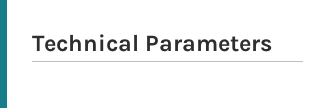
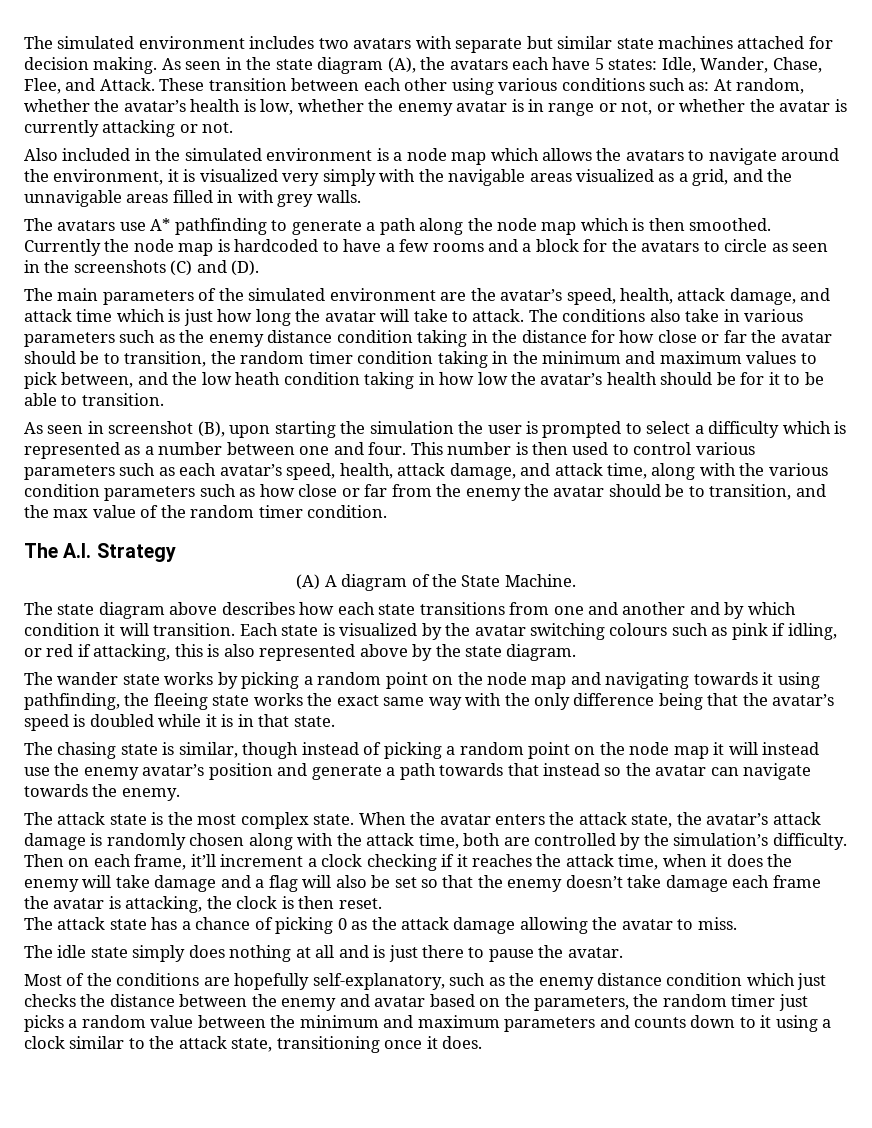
[32,34,273,52] Technical Parameters -> [24,36,833,53] [24,57,822,74] [24,78,805,95] [24,99,847,116] [24,120,234,137] [24,148,840,165] [24,169,793,186] [24,190,361,207] [24,218,772,235] [24,239,829,256] [24,260,260,276] [24,288,831,305] [24,309,804,326] [24,330,832,347] [24,351,817,368] [24,372,824,389] [24,393,164,406] [24,421,847,438] [24,442,755,459] [24,463,828,480] [24,484,826,501] [24,505,388,518] [24,543,176,562] [296,574,576,591] [24,602,796,619] [24,623,837,640] [24,644,577,661] [24,672,820,689] [24,693,835,710] [24,714,335,731] [24,742,820,759] [24,763,812,780] [24,784,180,801] [24,812,821,829] [24,833,847,850] [24,854,793,871] [24,875,821,892] [24,896,382,913] [24,917,737,934] [24,945,623,962] [24,973,827,990] [24,994,808,1011] [24,1015,832,1032] [24,1036,483,1053] The simulated environment includes two avatars with separate but similar state machines attached for decision making. As seen in the state diagram (A), the avatars each have 5 states: Idle, Wander, Chase, Flee, and Attack. These transition between each other using various conditions such as: At random, whether the avatar’s health is low, whether the enemy avatar is in range or not, or whether the avatar is currently attacking or not. // Also included in the simulated environment is a node map which allows the avatars to navigate around the environment, it is visualized very simply with the navigable areas visualized as a grid, and the unnavigable areas filled in with grey walls. // The avatars use A* pathfinding to generate a path along the node map which is then smoothed. Currently the node map is hardcoded to have a few rooms and a block for the avatars to circle as seen in the screenshots (C) and (D). // The main parameters of the simulated environment are the avatar’s speed, health, attack damage, and attack time which is just how long the avatar will take to attack. The conditions also take in various parameters such as the enemy distance condition taking in the distance for how close or far the avatar should be to transition, the random timer condition taking in the minimum and maximum values to pick between, and the low heath condition taking in how low the avatar’s health should be for it to be able to transition. // As seen in screenshot (B), upon starting the simulation the user is prompted to select a difficulty which is represented as a number between one and four. This number is then used to control various parameters such as each avatar’s speed, health, attack damage, and attack time, along with the various condition parameters such as how close or far from the enemy the avatar should be to transition, and the max value of the random timer condition. // The A.I. Strategy // (A) A diagram of the State Machine. // The state diagram above describes how each state transitions from one and another and by which condition it will transition. Each state is visualized by the avatar switching colours such as pink if idling, or red if attacking, this is also represented above by the state diagram. // The wander state works by picking a random point on the node map and navigating towards it using pathfinding, the fleeing state works the exact same way with the only difference being that the avatar’s speed is doubled while it is in that state. // The chasing state is similar, though instead of picking a random point on the node map it will instead use the enemy avatar’s position and generate a path towards that instead so the avatar can navigate towards the enemy. // The attack state is the most complex state. When the avatar enters the attack state, the avatar’s attack damage is randomly chosen along with the attack time, both are controlled by the simulation’s difficulty. Then on each frame, it’ll increment a clock checking if it reaches the attack time, when it does the enemy will take damage and a flag will also be set so that the enemy doesn’t take damage each frame the avatar is attacking, the clock is then reset. // The attack state has a chance of picking 0 as the attack damage allowing the avatar to miss. // The idle state simply does nothing at all and is just there to pause the avatar. // Most of the conditions are hopefully self-explanatory, such as the enemy distance condition which just checks the distance between the enemy and avatar based on the parameters, the random timer just picks a random value between the minimum and maximum parameters and counts down to it using a clock similar to the attack state, transitioning once it does.

